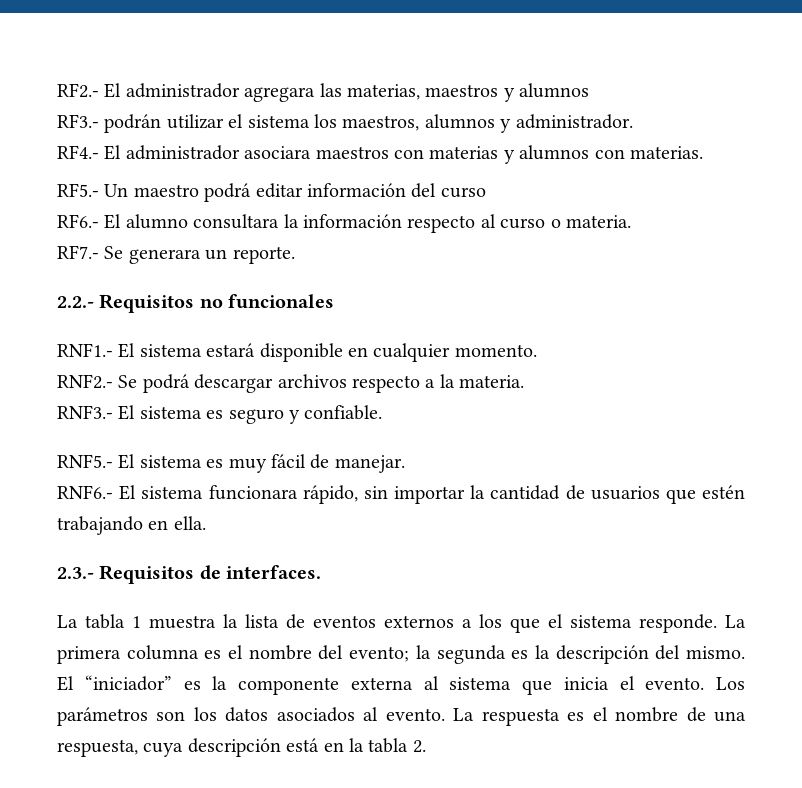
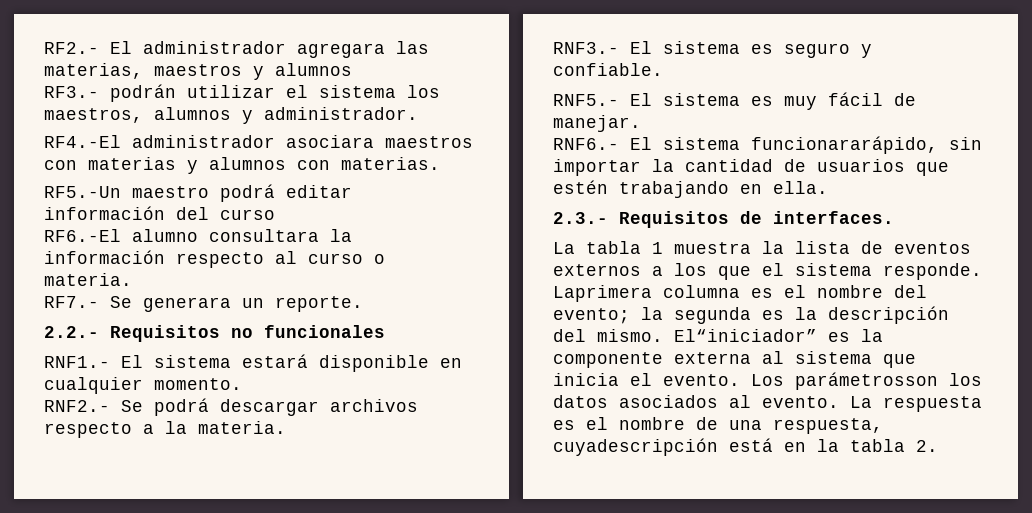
[57,145,122,160] RF4.- El -> [44,135,121,148] RF4.-El
[57,183,129,197] RF5.- Un -> [44,186,121,198] RF5.-Un
[57,214,122,229] RF6.- El -> [44,229,121,242] RF6.-El
[208,485,358,504] funcionara rápido, -> [751,136,938,154] funcionararápido,
[725,615,746,628] [57,646,121,664] La primera -> [553,285,652,302] Laprimera
[57,675,172,691] El “iniciador” -> [674,329,817,342] El“iniciador”
[57,707,186,726] parámetros son -> [795,372,938,390] parámetrosson
[143,738,281,757] cuya descripción -> [553,438,718,456] cuyadescripción

